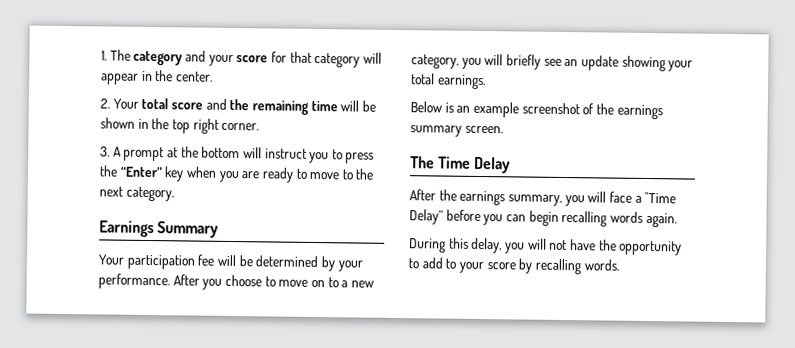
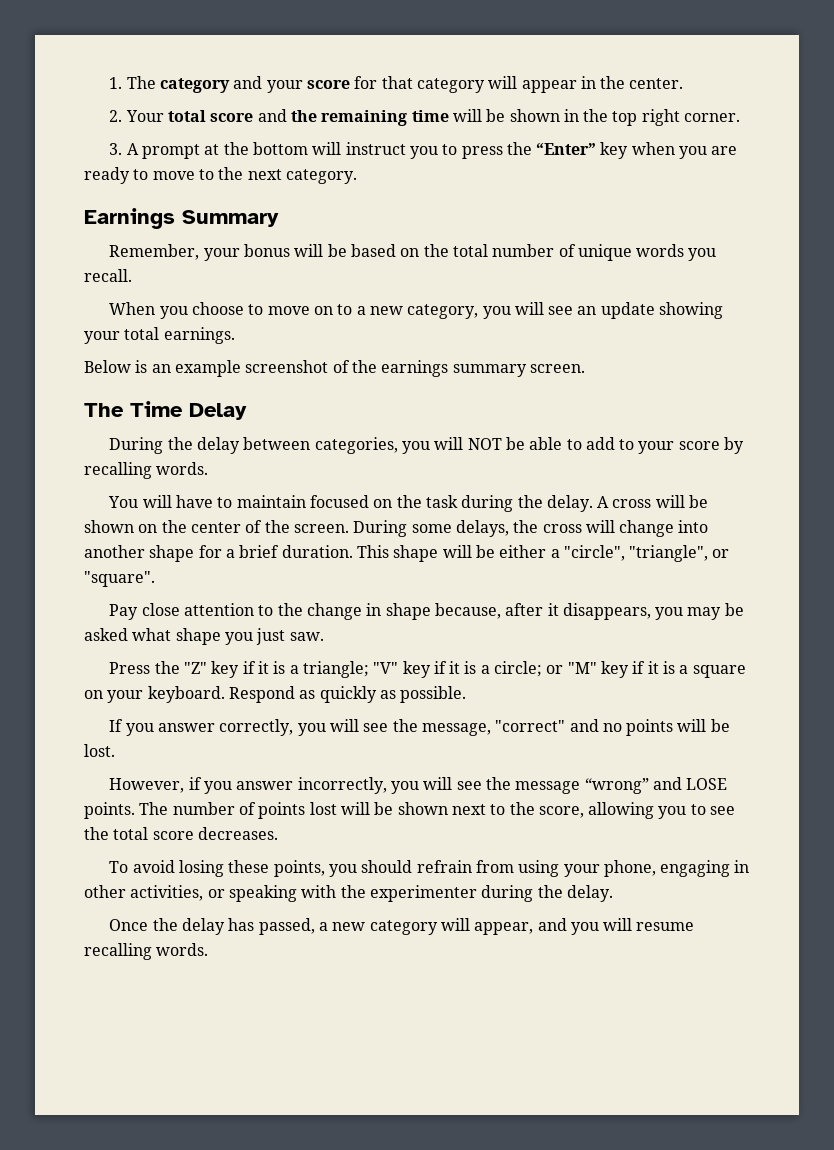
[98,254,363,272] [98,273,200,290] Your participation fee will be determined by your performance. After -> [109,244,717,261] [84,269,132,282] [109,302,156,315] Remember, your bonus will be based on the total number of unique words you recall. // When
[505,54,541,70] briefly -> (544, 308) none
[409,189,677,207] [409,209,677,228] [409,237,683,256] After the earnings summary, you will face a "Time Delay” before you can begin recalling words again. // During this delay, you will not have the opportunity -> [109,437,563,454] During the delay between categories, you will NOT be able
(619, 265) none -> [108,495,709,512] [84,520,709,537] [84,545,730,562] [84,571,155,587] [109,603,744,620] [84,628,324,645] [109,661,746,678] [84,686,467,703] [109,719,730,736] [84,744,115,757] [109,777,728,794] [84,802,736,819] [84,827,278,840] [109,860,750,877] [84,885,613,902] [109,918,695,935] [84,943,209,960] // You will have to maintain focused on the task during the delay. A cross will be shown on the center of the screen. During some delays, the cross will change into another shape for a brief duration. This shape will be either a "circle", "triangle", or "square". // Pay close attention to the change in shape because, after it disappears, you may be asked what shape you just saw. // Press the "Z" key if it is a triangle; "V" key if it is a circle; or "M" key if it is a square on your keyboard. Respond as quickly as possible. // If you answer correctly, you will see the message, "correct" and no points will be lost. // However, if you answer incorrectly, you will see the message “wrong” and LOSE points. The number of points lost will be shown next to the score, allowing you to see the total score decreases. // To avoid losing these points, you should refrain from using your phone, engaging in other activities, or speaking with the experimenter during the delay. // Once the delay has passed, a new category will appear, and you will resume recalling words.

